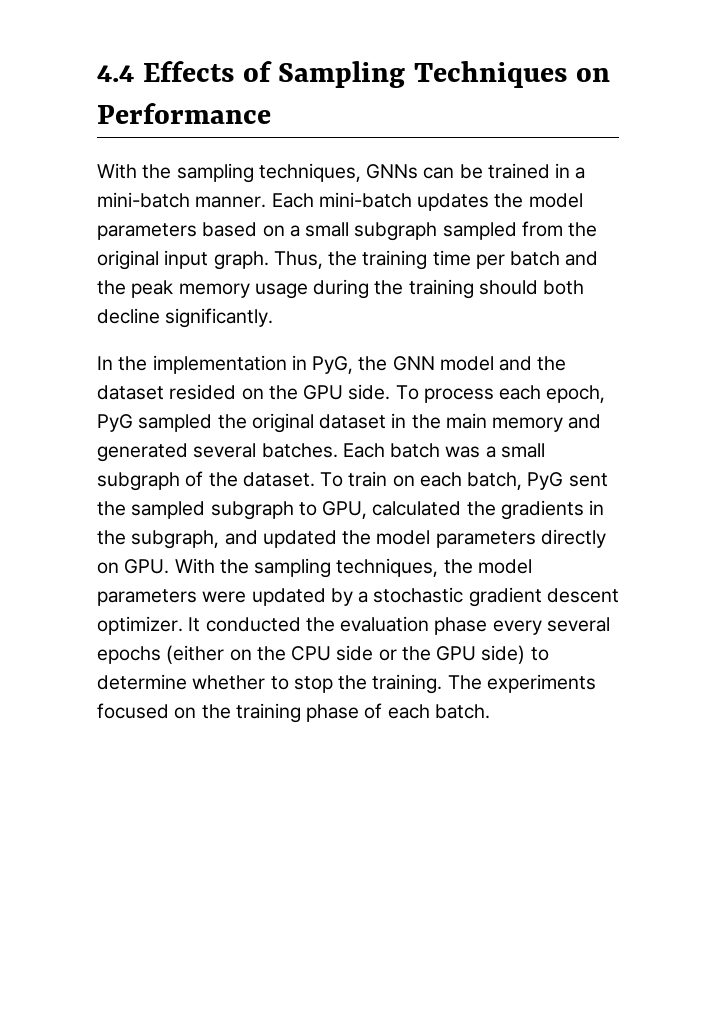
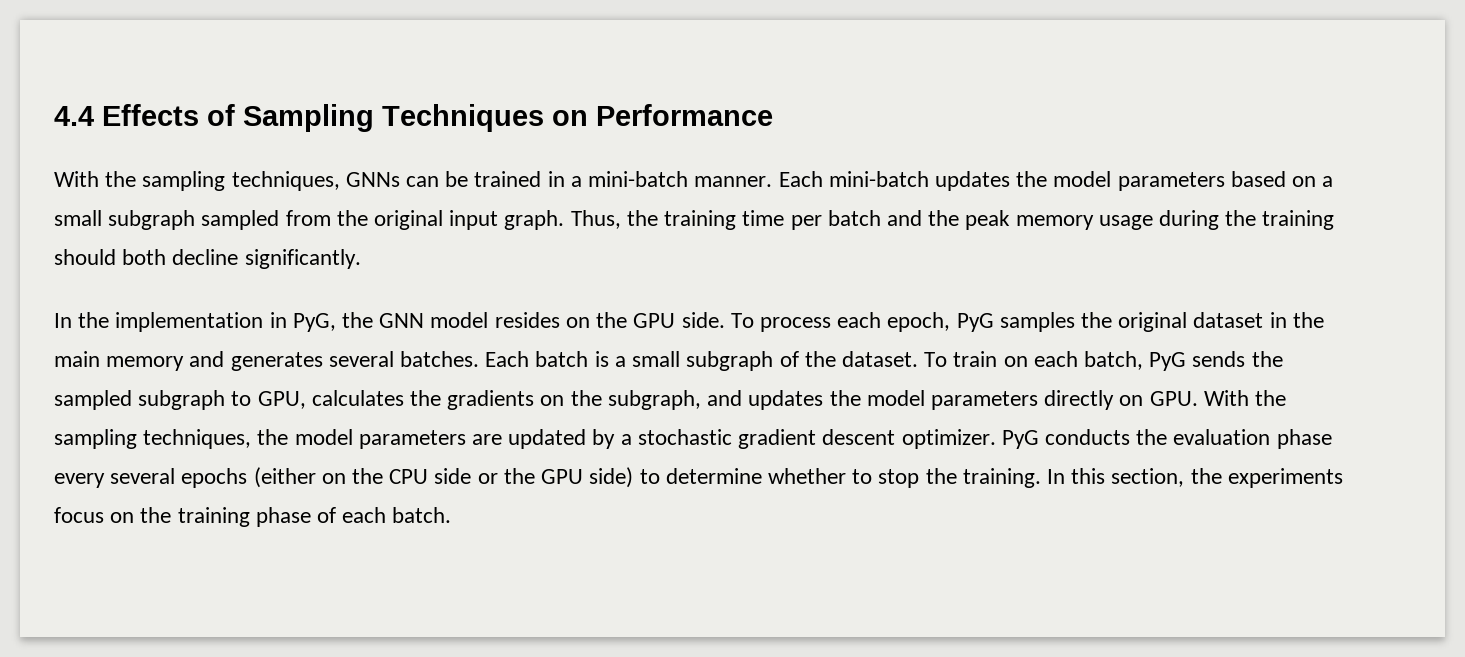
[499,356,567,371] [97,384,237,400] and the dataset resided -> [494,312,560,328] resides
[138,414,213,432] sampled -> [999,312,1075,332] samples
[97,443,188,462] generated -> [230,352,323,371] generates
[445,446,481,458] was -> [594,351,609,367] is
[568,473,608,487] sent -> [1192,351,1246,367] sends
[372,501,462,516] calculated -> [311,390,404,406] calculates
[589,500,605,515] in -> [540,395,565,406] on
[262,530,337,548] updated -> [748,390,824,410] updates
[202,591,247,603] were -> [472,434,503,445] are
[188,617,301,632] It conducted -> [1001,429,1130,449] PyG conducts
[447,674,596,693] [97,703,169,719] The experiments focused -> [1046,468,1343,488] [54,507,104,523] In this section, the experiments focus

